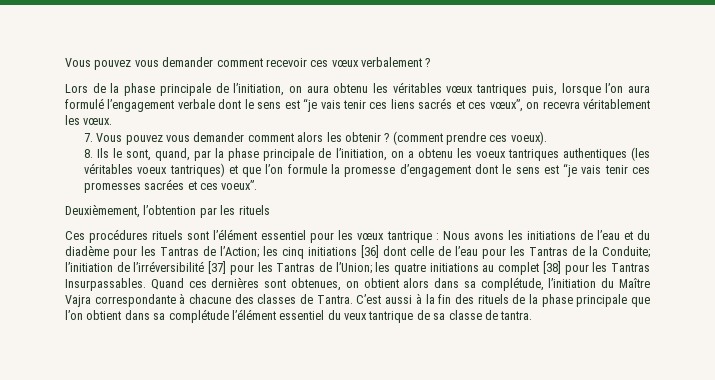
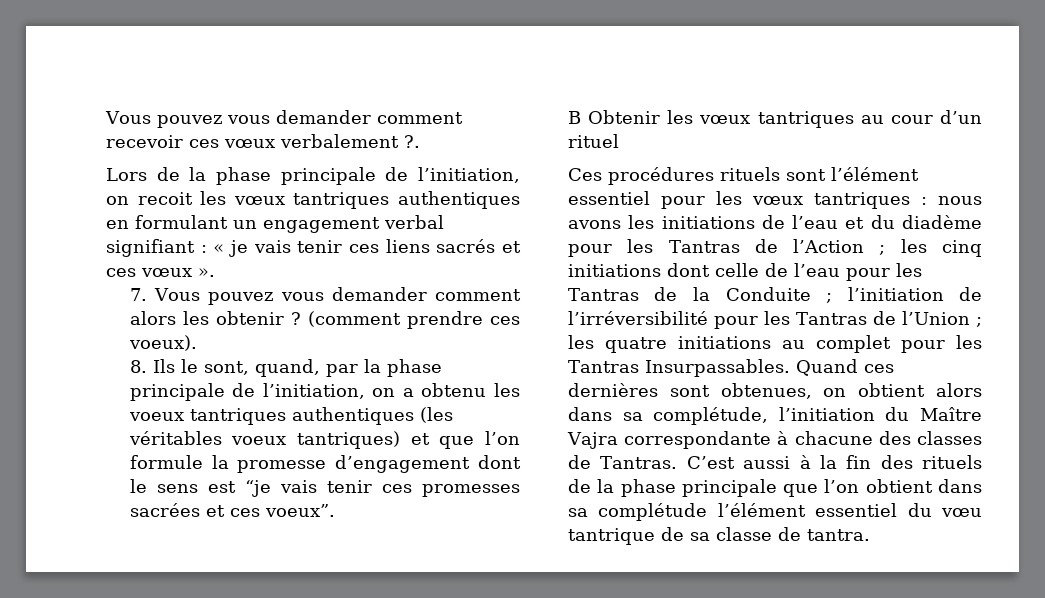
[425,58,431,67] ? -> [404,135,420,148] ?.
[306,82,650,96] [65,98,318,112] aura obtenu les véritables vœux tantriques puis, lorsque l’on aura formulé l’engagement verbale dont le sens est “je -> [137,191,520,209] [106,215,444,233] [106,239,248,257] recoit les vœux tantriques authentiques en formulant un engagement verbal signifiant : « je
[489,98,651,112] [65,115,113,125] vœux”, on recevra véritablement les vœux. -> [141,268,215,277] vœux ».
[65,204,270,218] Deuxièmement, l’obtention par les rituels -> [568,110,982,128] [568,134,619,148] B Obtenir les vœux tantriques au cour d’un rituel
[386,231,470,243] tantrique : Nous -> [814,192,982,209] tantriques : nous
[220,246,259,258] l’Action; -> [793,239,886,255] l’Action ;
[361,245,379,258] [36] -> (661, 270) none
[602,246,650,258] Conduite; -> [725,287,832,303] Conduite ;
[208,261,372,275] [37] pour les Tantras de l’Union; -> [714,311,982,329] pour les Tantras de l’Union ;
[542,261,561,274] [38] -> (891, 344) none
[316,295,353,304] Tantra. -> [600,456,678,469] Tantras.
[344,313,367,320] veux -> [941,508,982,517] vœu

